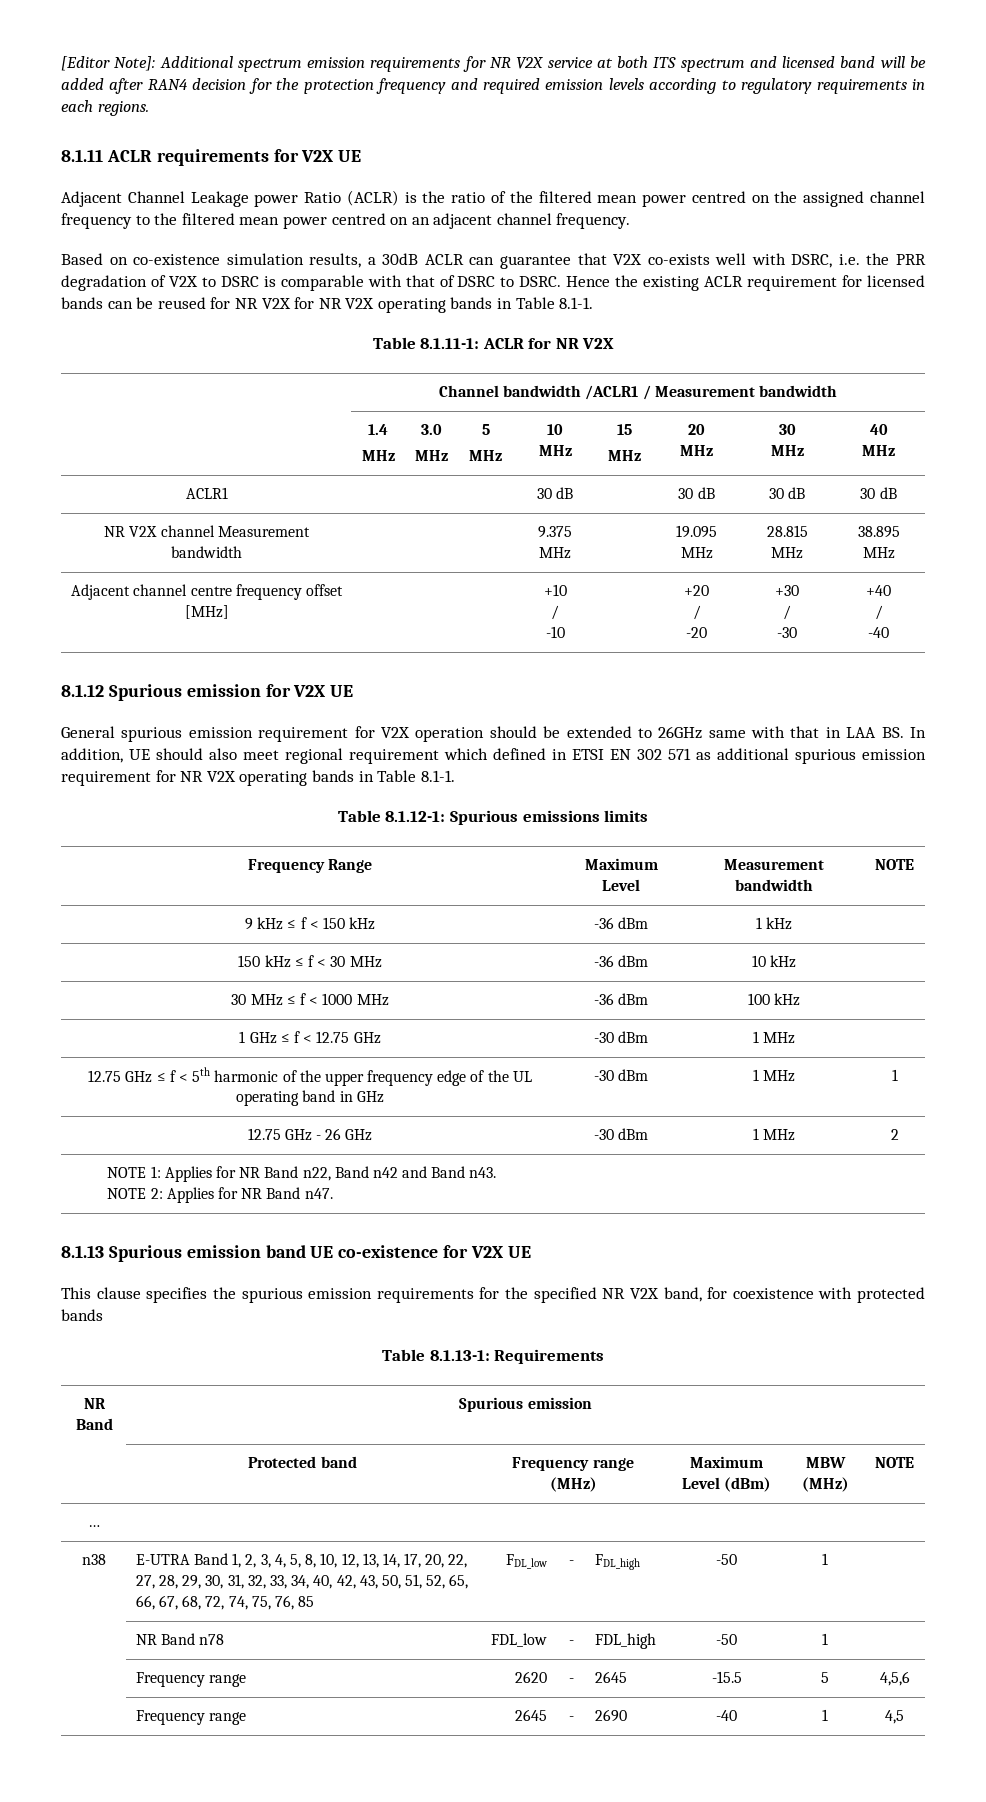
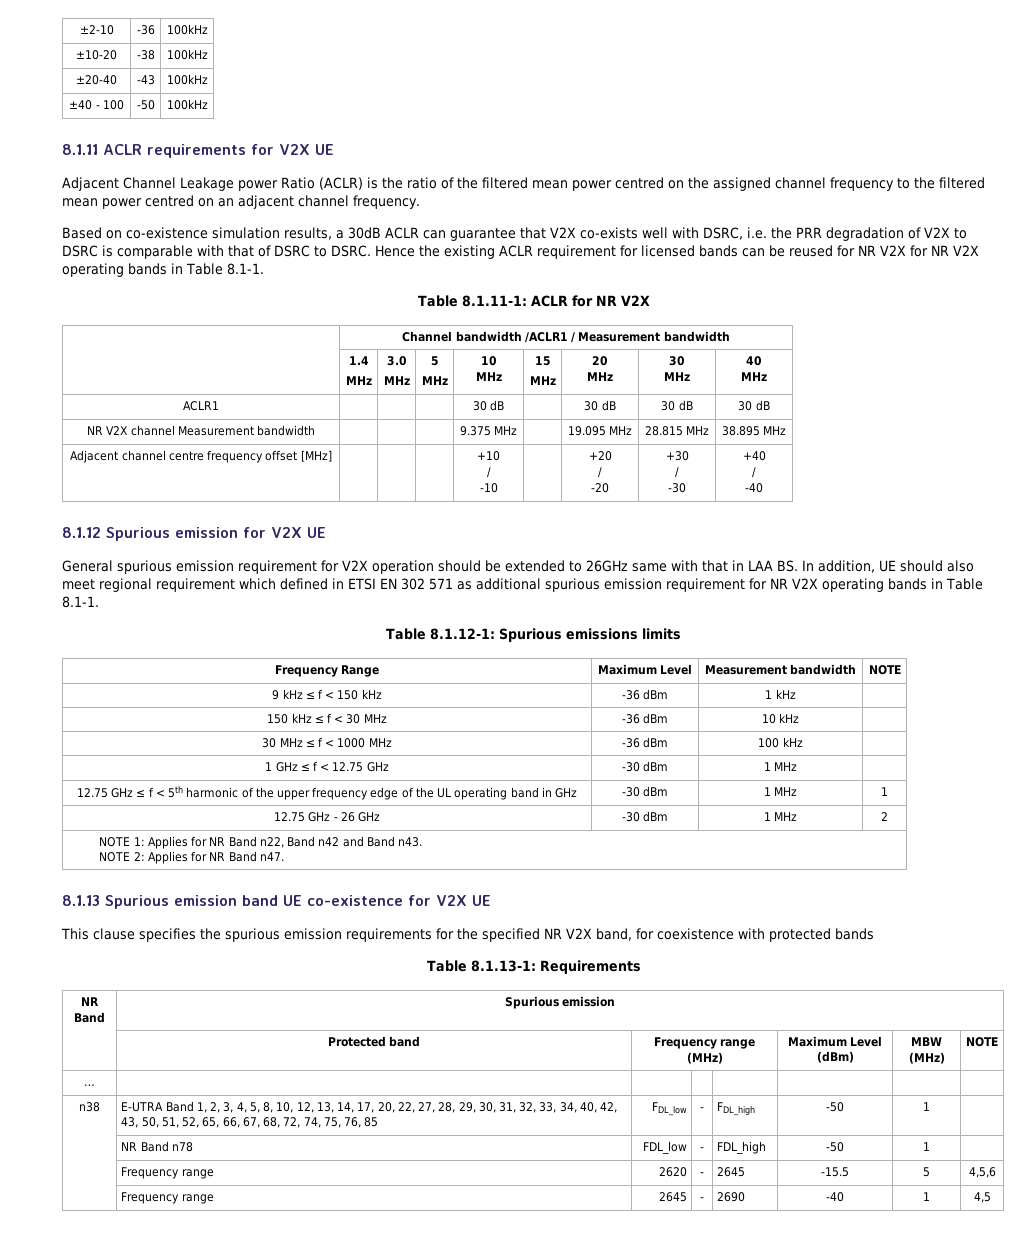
[61,56,927,72] [61,78,925,94] [61,100,149,116] [Editor Note]: Additional spectrum emission requirements for NR V2X service at both ITS spectrum and licensed band will be added after RAN4 decision for the protection frequency and required emission levels according to regulatory requirements in each regions. -> [79,25,114,35] [136,25,155,35] [166,24,208,35] [76,50,117,60] [136,50,155,60] [166,49,208,60] [76,75,117,85] [136,75,155,85] [166,74,208,85] [69,100,124,110] [136,100,155,110] [166,99,208,110] ±2-10 | -36 | 100kHz // ±10-20 | -38 | 100kHz // ±20-40 | -43 | 100kHz // ±40 - 100 | -50 | 100kHz

